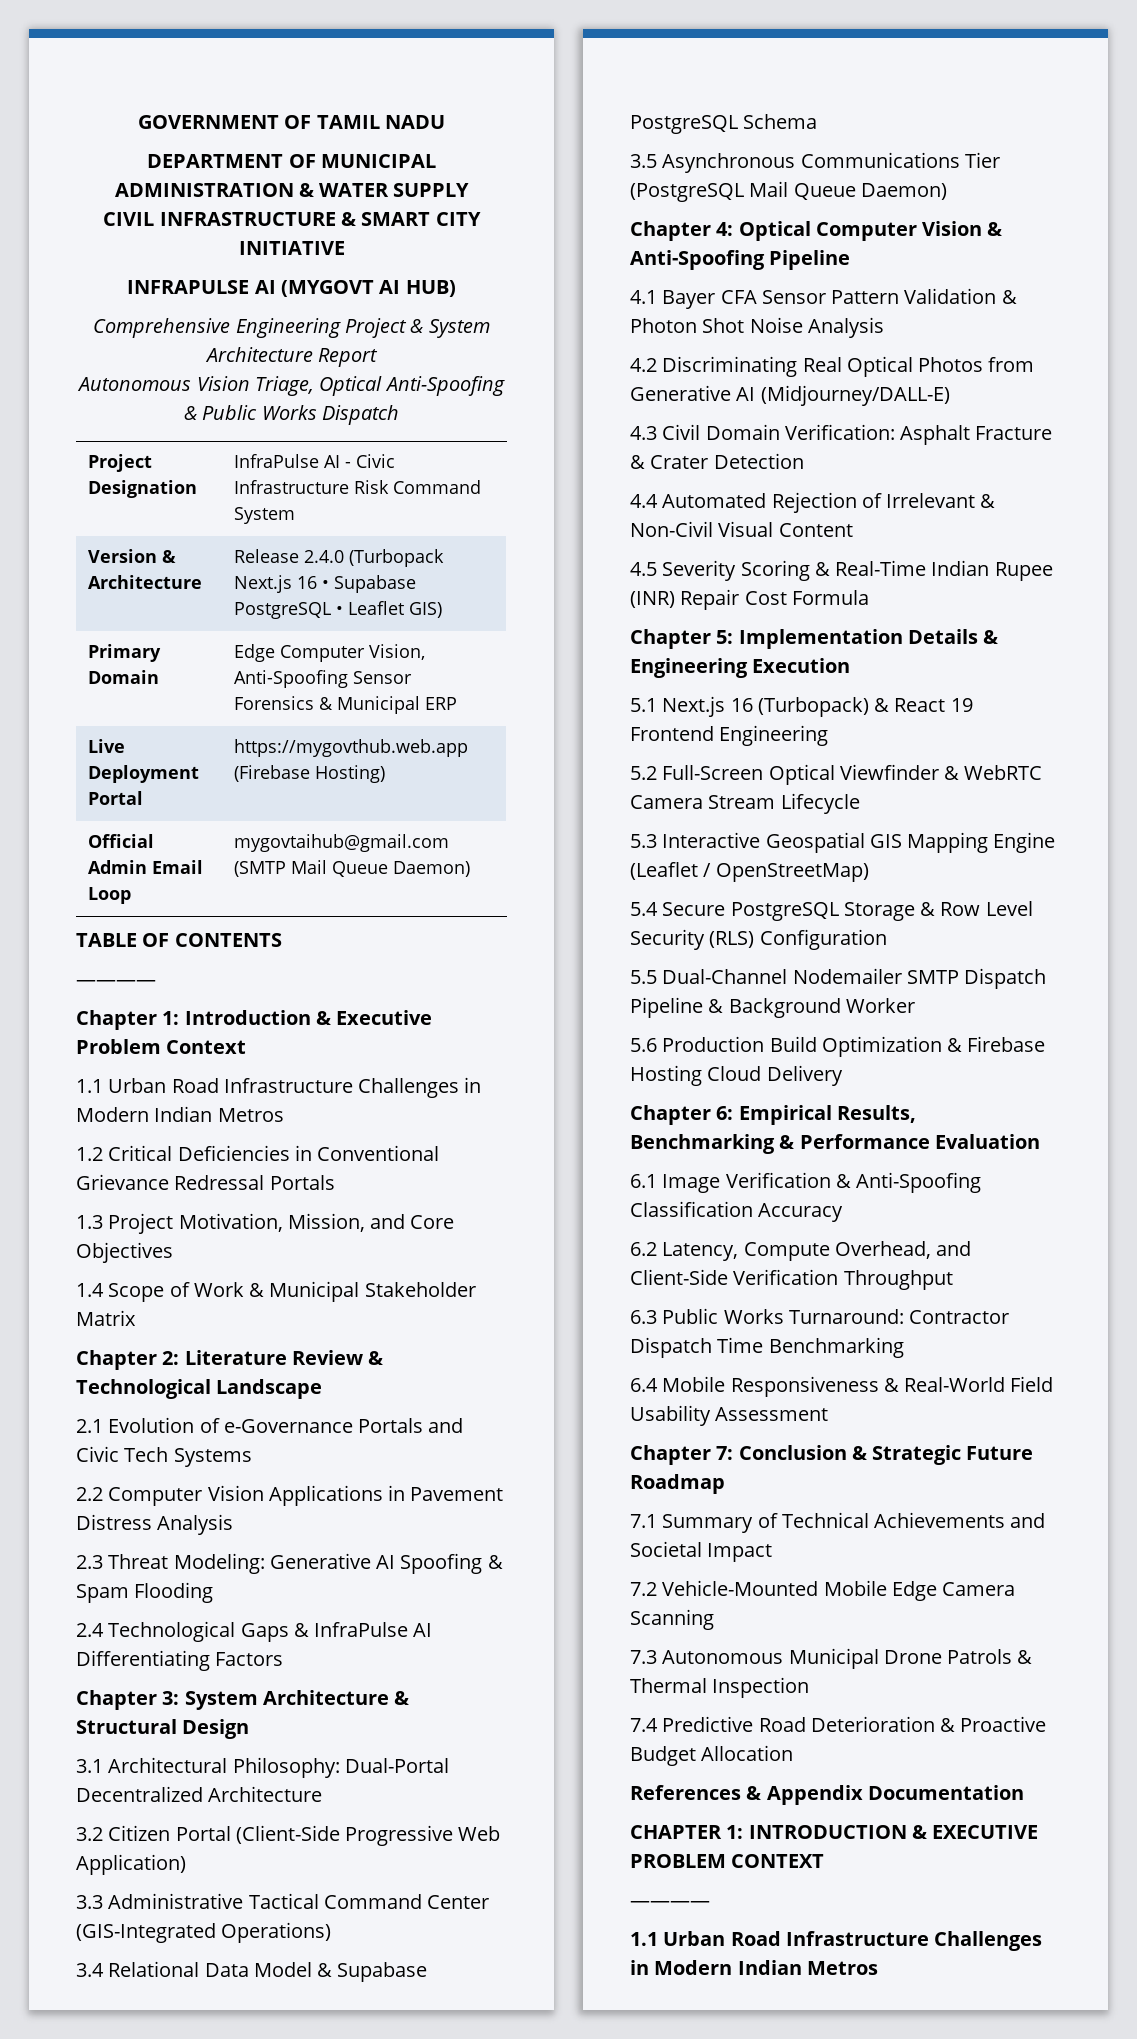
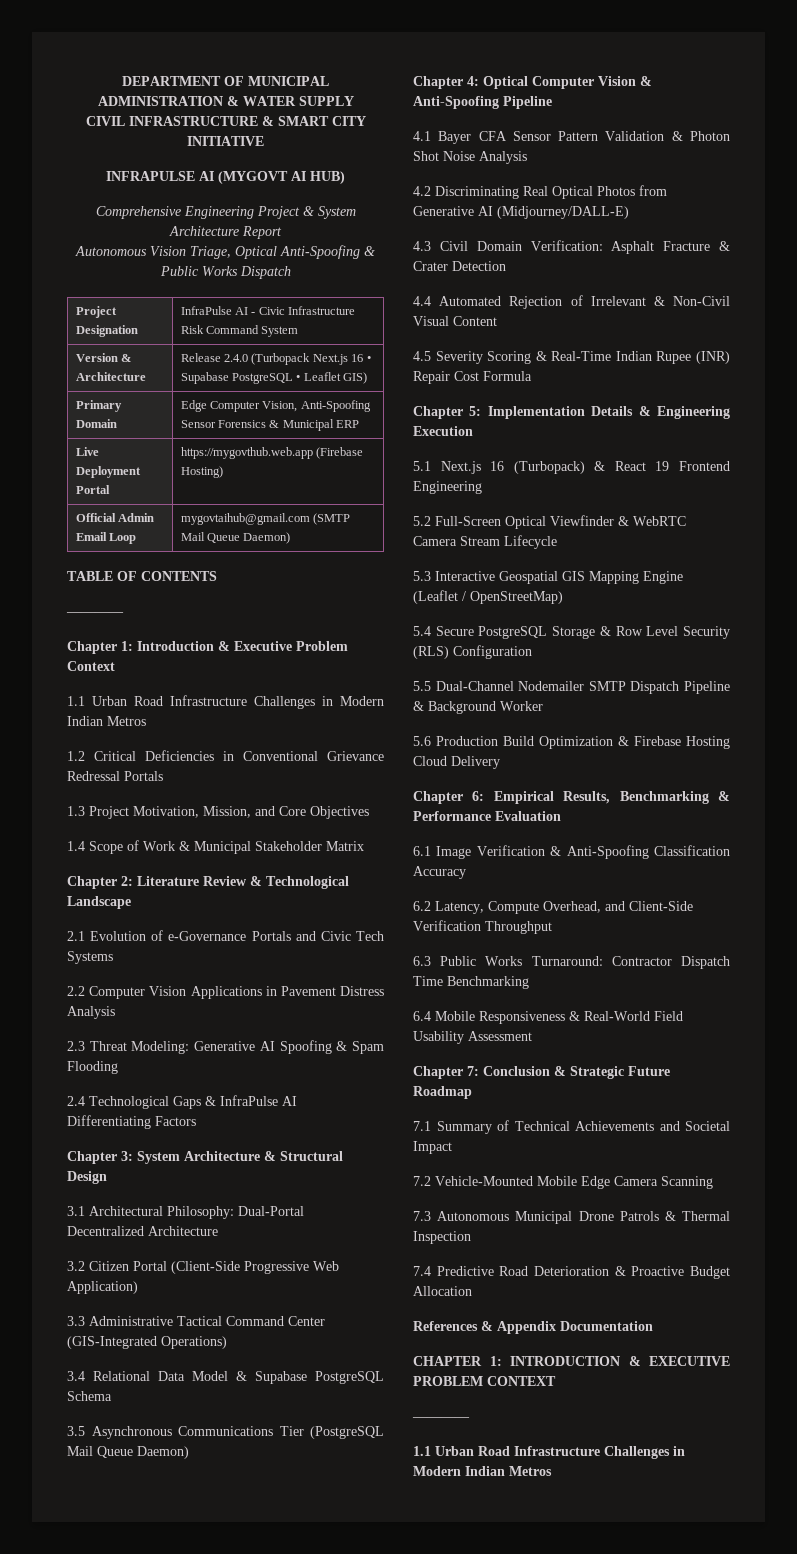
[138,115,445,129] GOVERNMENT OF TAMIL NADU // -> (122, 81) none

